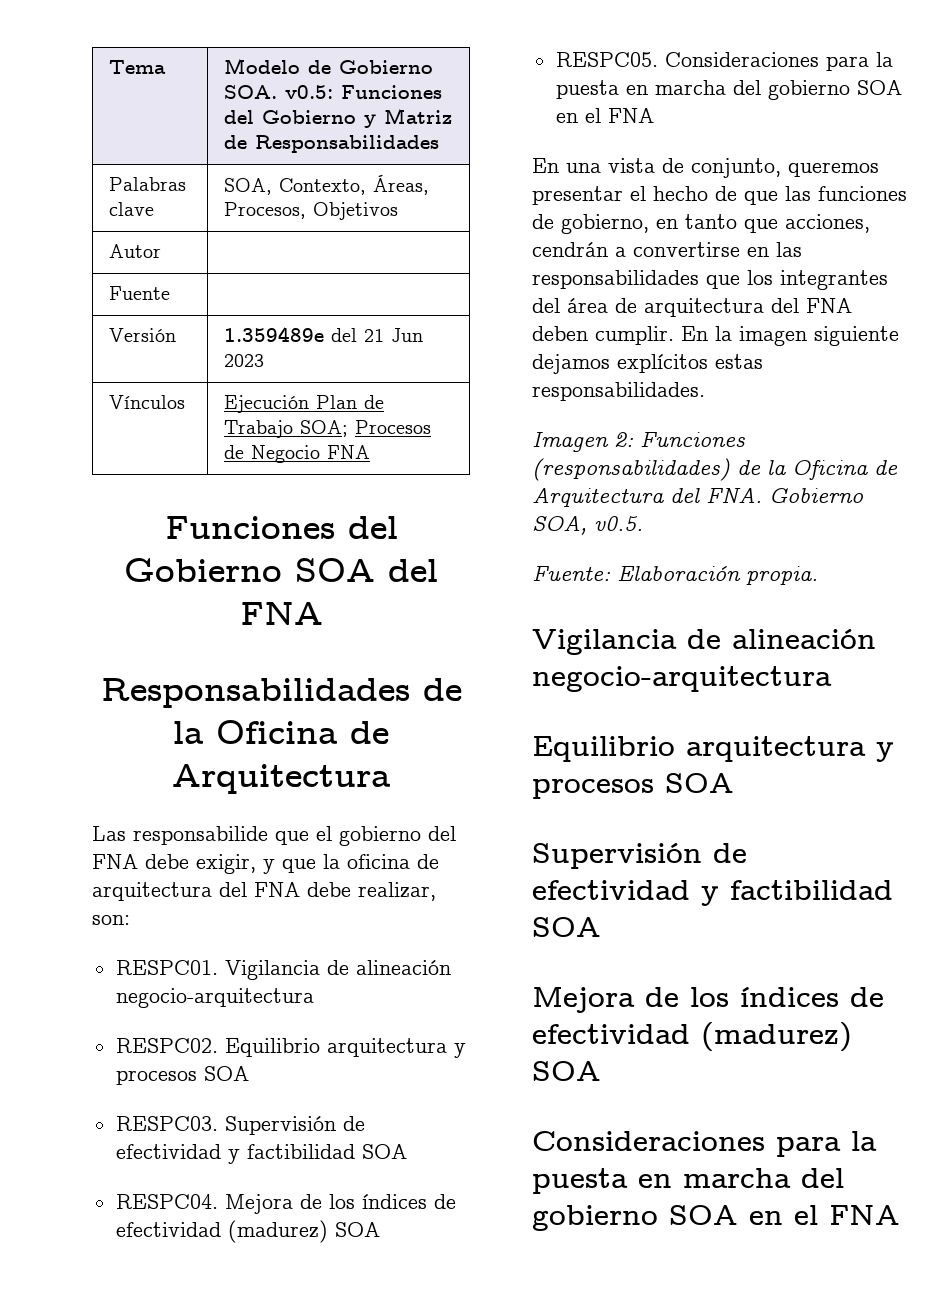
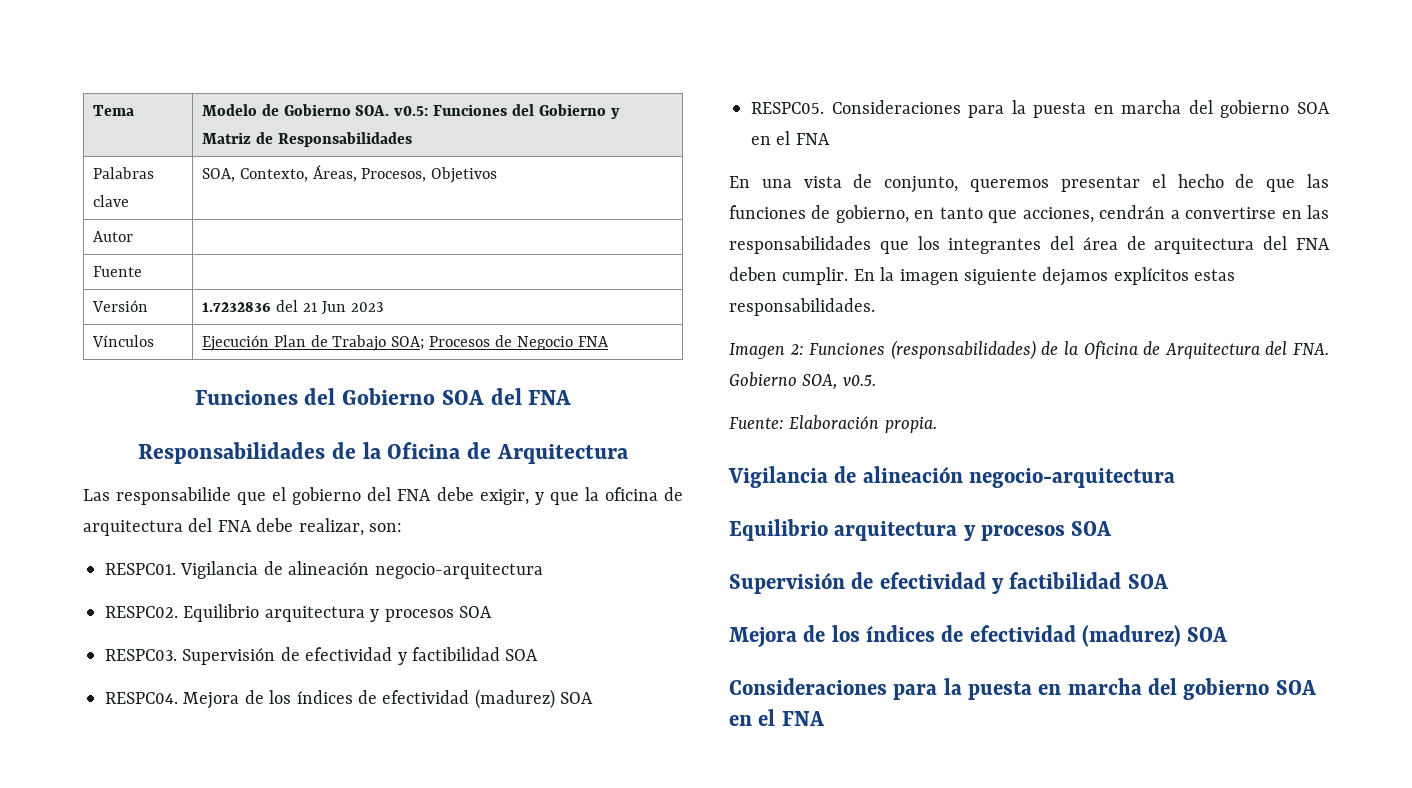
[223,327,324,342] 1.359489e -> [201,302,271,312] 1.7232836

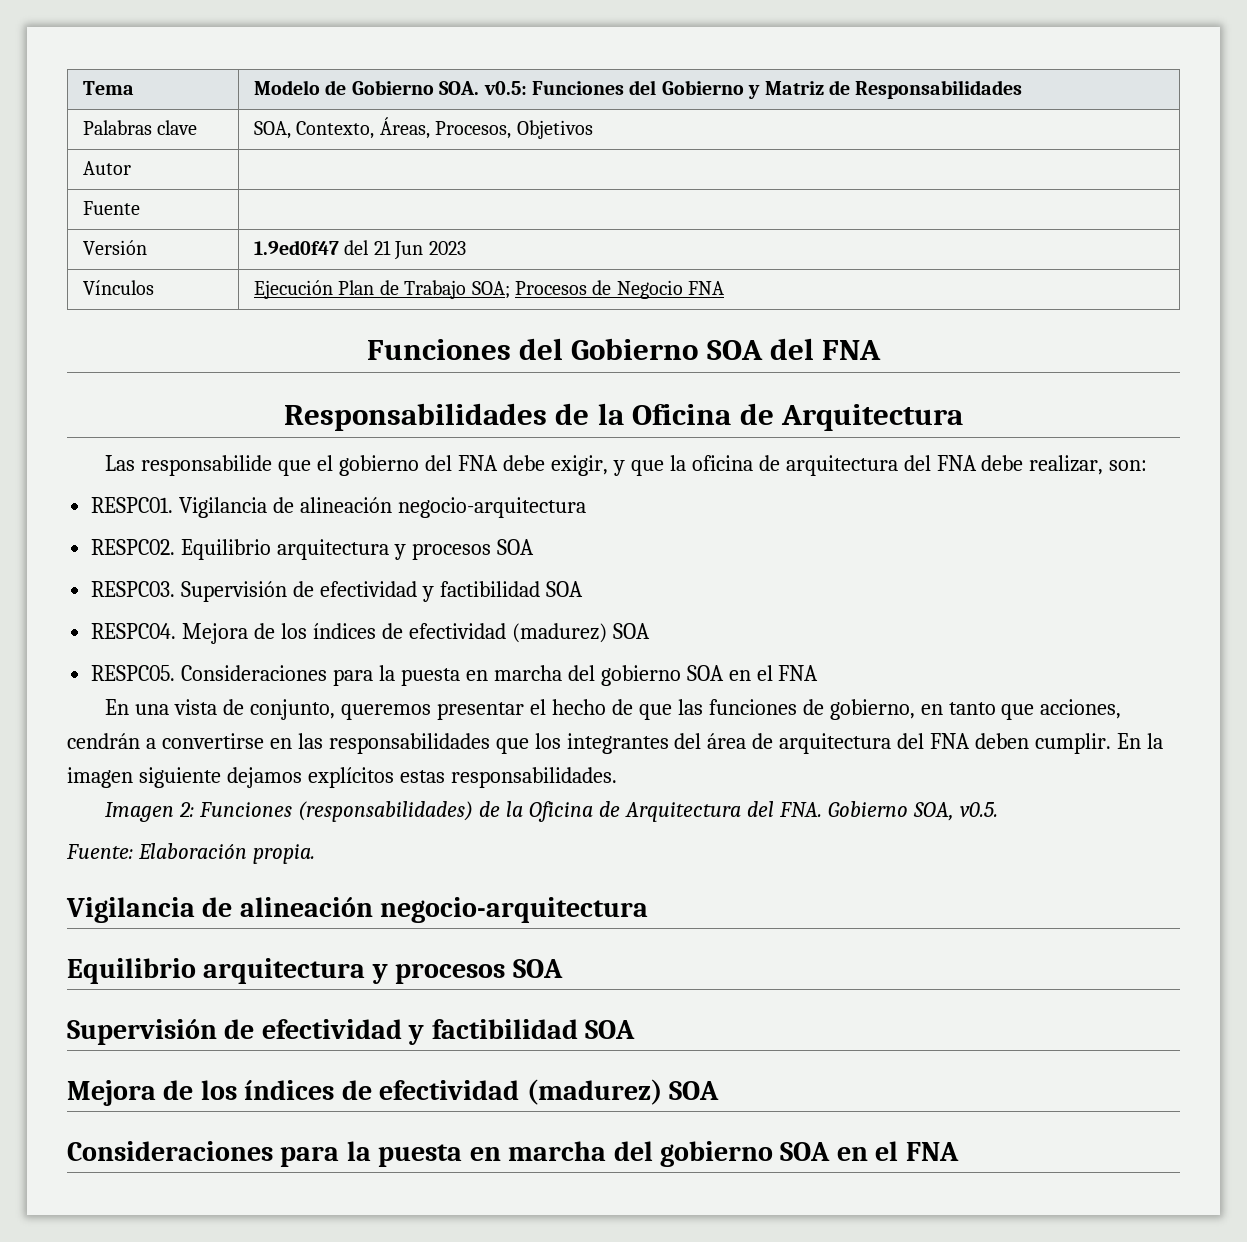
[201,302,271,312] 1.7232836 -> [254,240,340,255] 1.9ed0f47

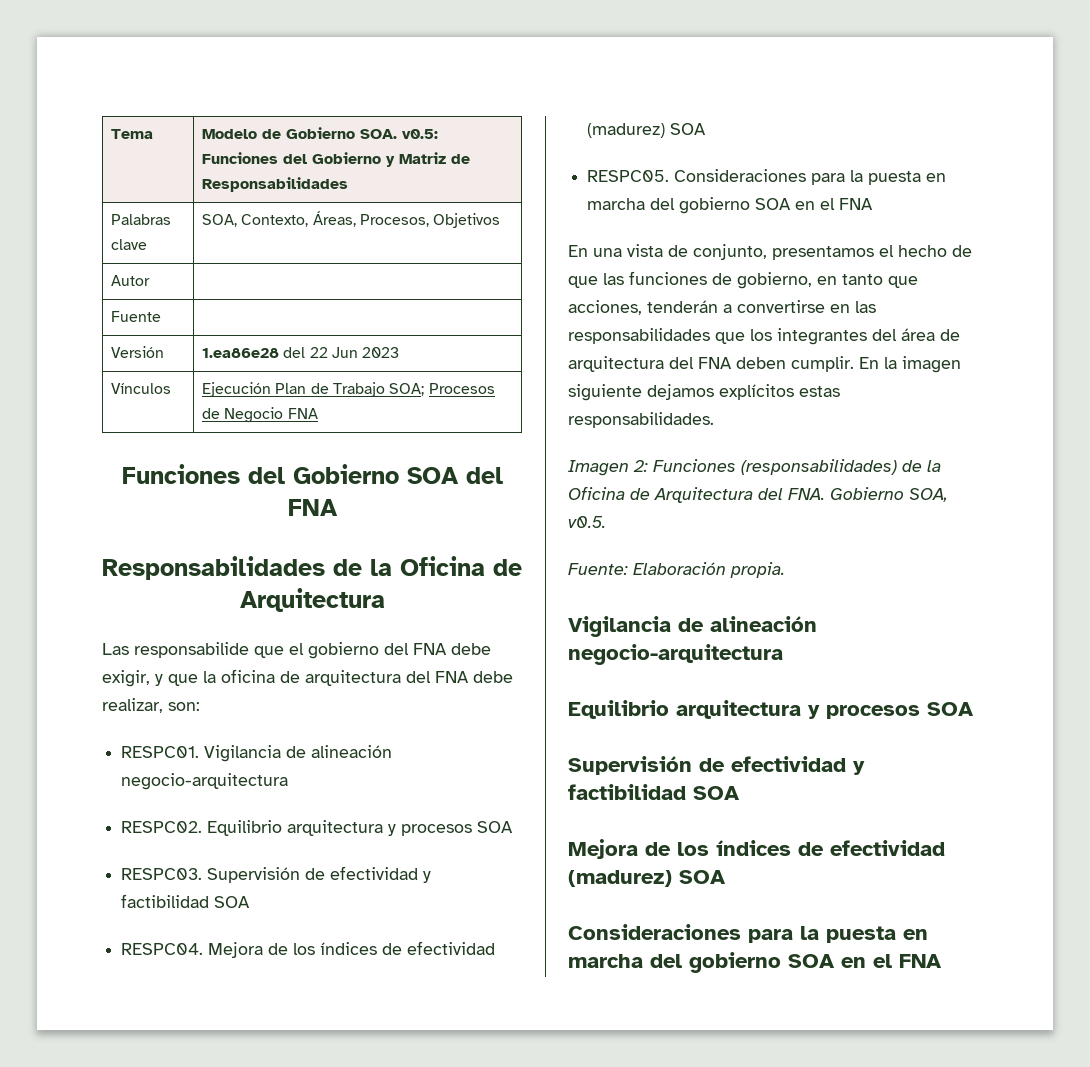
[254,240,391,255] 1.9ed0f47 del 21 -> [201,347,328,358] 1.ea86e28 del 22
[341,702,525,720] queremos presentar -> [772,246,874,260] presentamos
[67,733,140,749] cendrán -> [647,300,718,313] tenderán

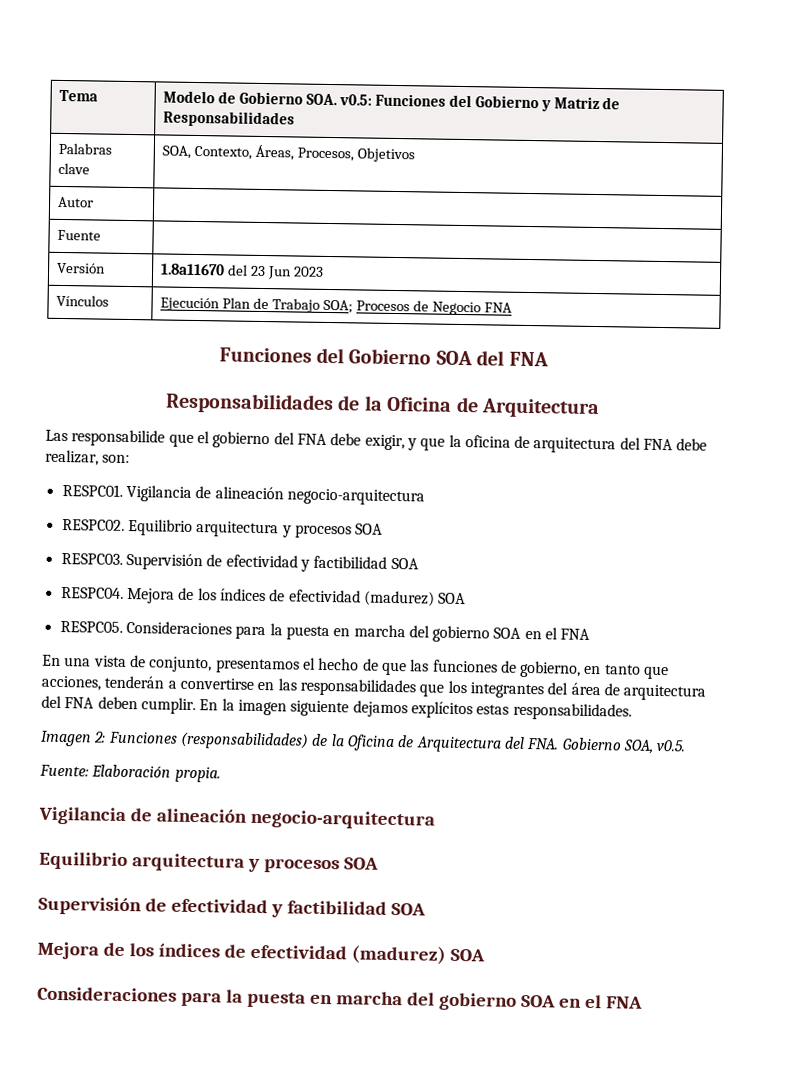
[201,347,328,358] 1.ea86e28 del 22 -> [161,263,267,277] 1.8a11670 del 23

